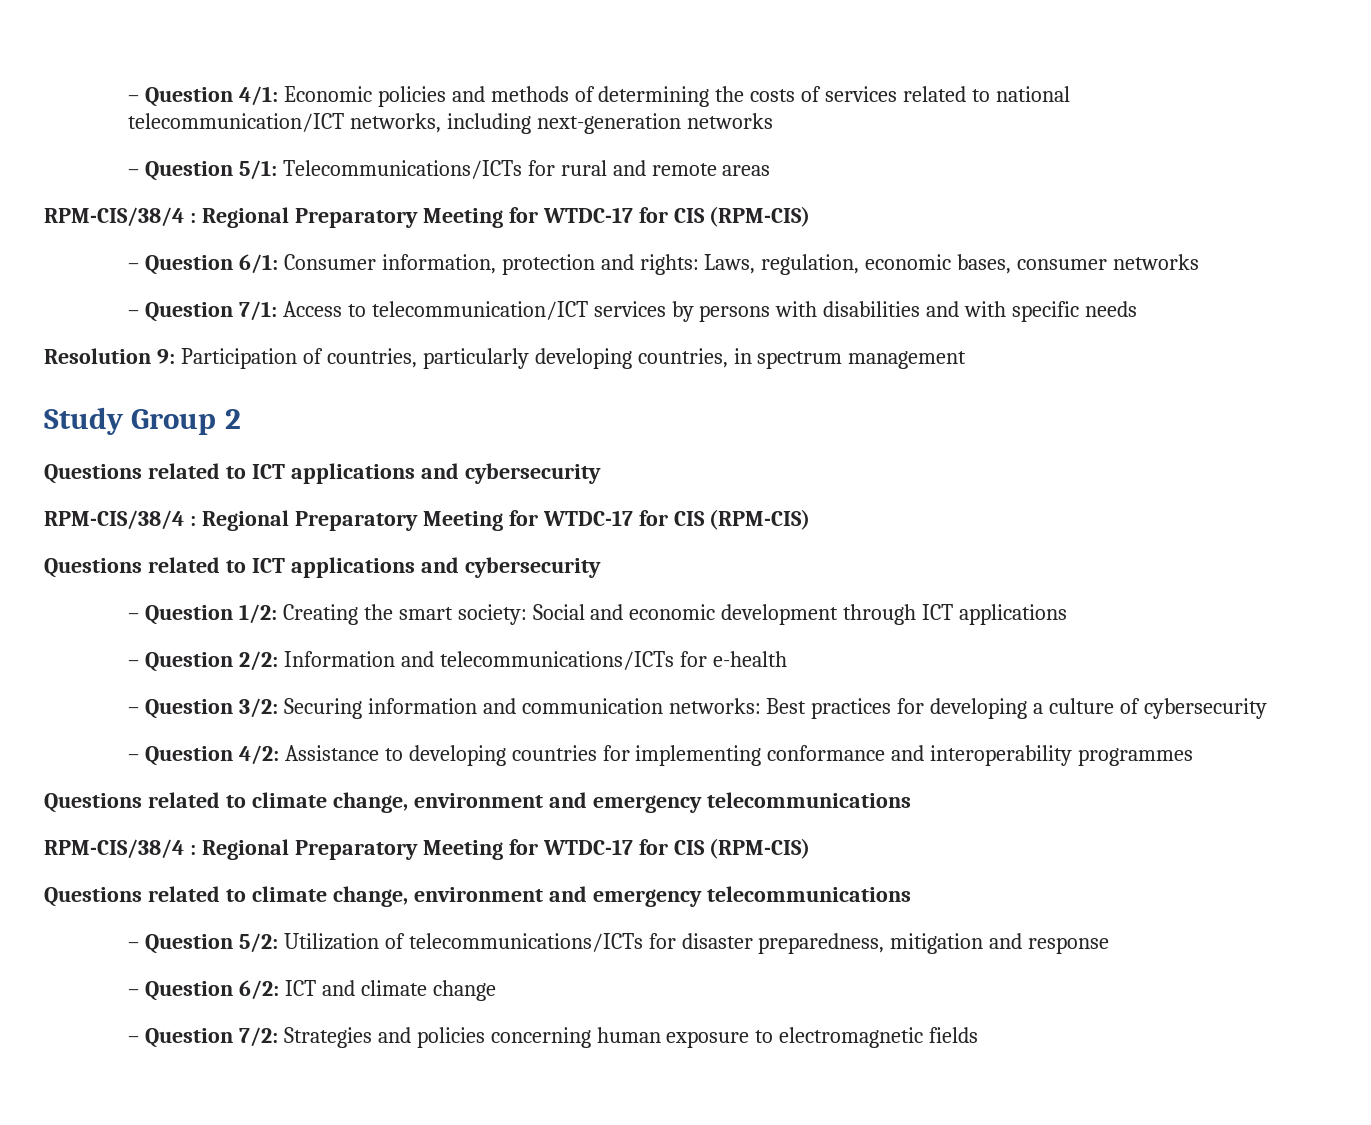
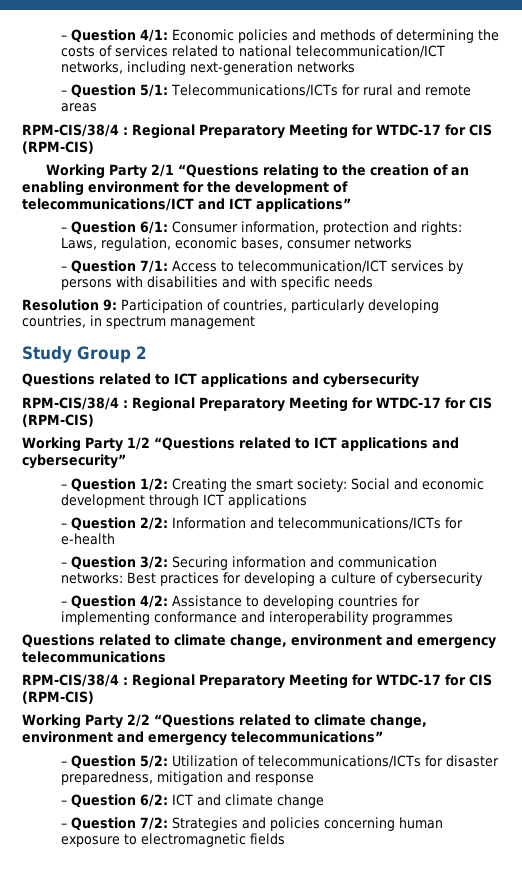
(811, 216) none -> [46,164,470,179] [22,181,348,196] [22,198,351,212] // Working Party 2/1 “Questions relating to the creation of an enabling environment for the development of telecommunications/ICT and ICT applications”
[44,557,601,578] Questions related to ICT applications and cybersecurity -> [22,437,459,452] [22,454,126,469] Working Party 1/2 “Questions related to ICT applications and cybersecurity”
[44,886,911,907] Questions related to climate change, environment and emergency telecommunications -> [22,714,427,729] [22,731,383,746] Working Party 2/2 “Questions related to climate change, environment and emergency telecommunications”

